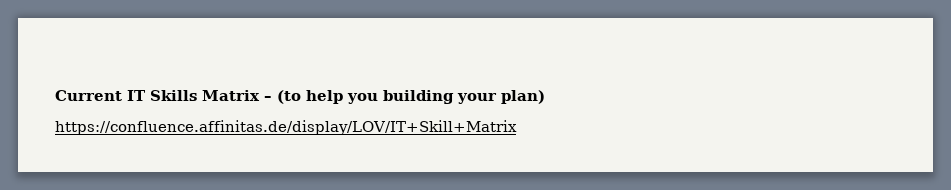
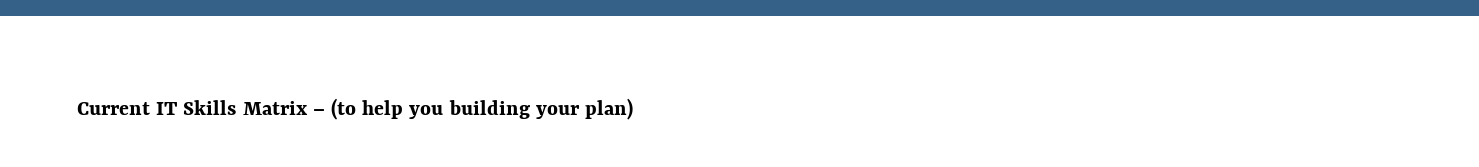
[55,120,517,135] // https://confluence.affinitas.de/display/LOV/IT+Skill+Matrix -> (634, 109) none

